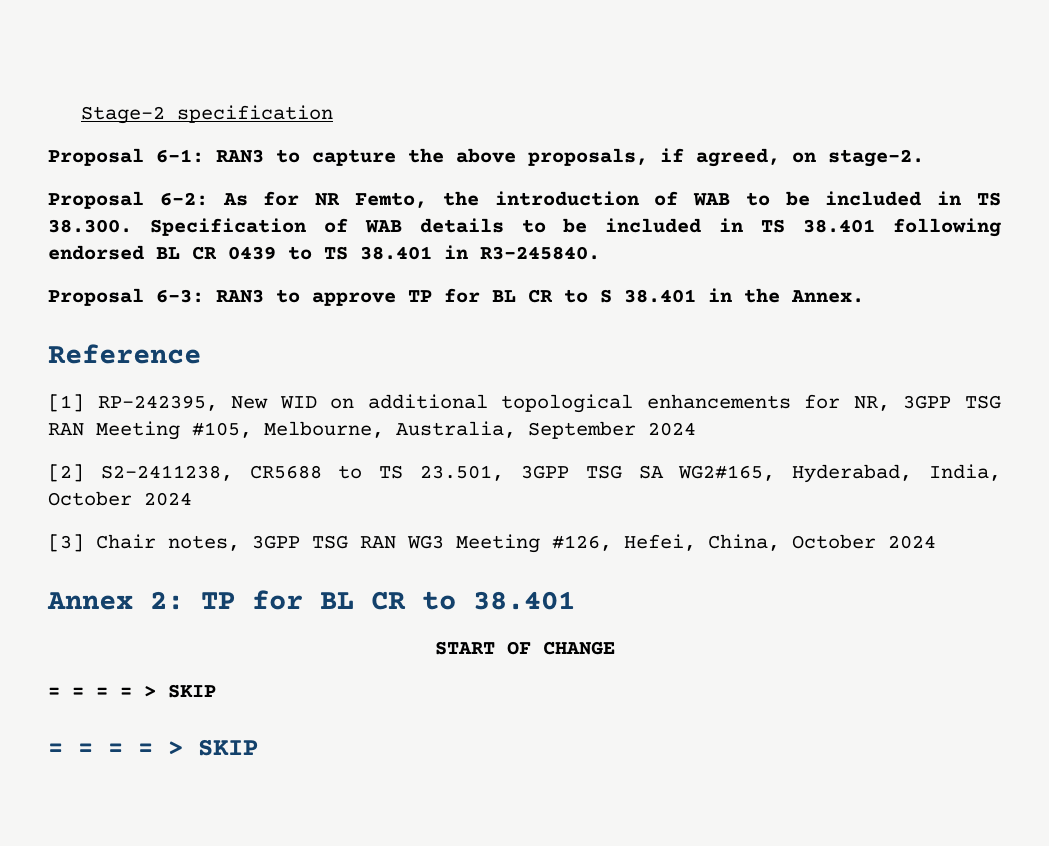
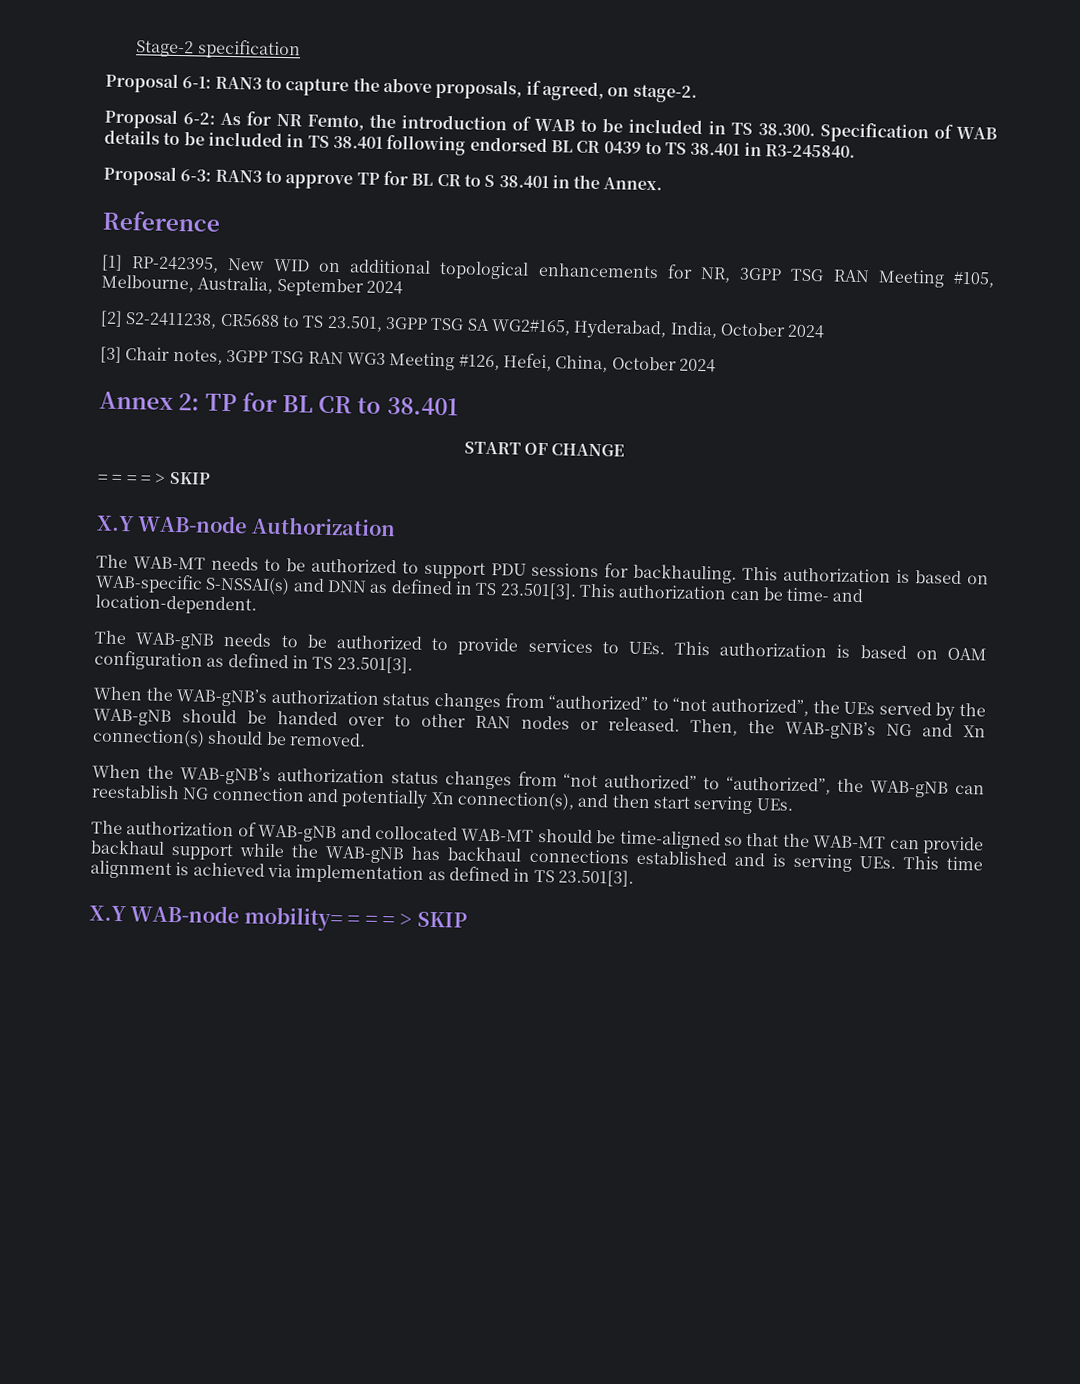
[48,743,63,755] = -> [96,514,396,537] [96,554,989,585] [95,573,865,603] [95,594,257,615] [94,630,987,661] [94,650,413,674] [93,686,987,721] [93,708,986,740] [92,728,366,748] [92,764,985,798] [91,784,794,815] [91,820,984,855] [90,839,983,872] [90,860,634,887] [89,904,343,932] X.Y WAB-node Authorization // The WAB-MT needs to be authorized to support PDU sessions for backhauling. This authorization is based on WAB-specific S-NSSAI(s) and DNN as defined in TS 23.501[3]. This authorization can be time- and location-dependent. // The WAB-gNB needs to be authorized to provide services to UEs. This authorization is based on OAM configuration as defined in TS 23.501[3]. // When the WAB-gNB’s authorization status changes from “authorized” to “not authorized”, the UEs served by the WAB-gNB should be handed over to other RAN nodes or released. Then, the WAB-gNB’s NG and Xn connection(s) should be removed. // When the WAB-gNB’s authorization status changes from “not authorized” to “authorized”, the WAB-gNB can reestablish NG connection and potentially Xn connection(s), and then start serving UEs. // The authorization of WAB-gNB and collocated WAB-MT should be time-aligned so that the WAB-MT can provide backhaul support while the WAB-gNB has backhaul connections established and is serving UEs. This time alignment is achieved via implementation as defined in TS 23.501[3]. // X.Y WAB-node mobility=

